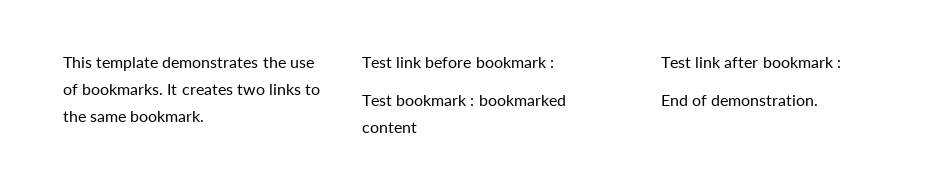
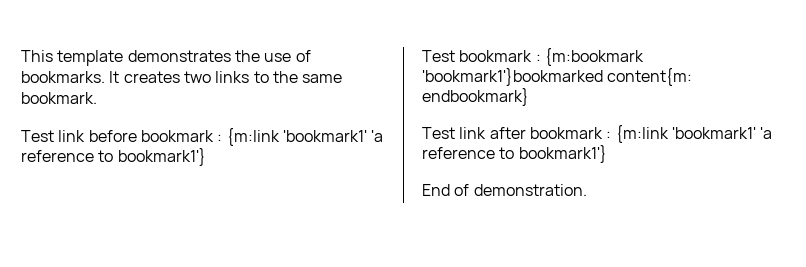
(554, 64) none -> [226,128,384,146] [21,148,206,166] {m:link 'bookmark1' 'a reference to bookmark1'}
[478,95,566,106] [362,122,417,133] bookmarked content -> [544,48,644,66] [422,68,693,86] [422,88,529,106] {m:bookmark 'bookmark1'}bookmarked content{m: endbookmark}
(841, 64) none -> [615,125,773,143] [422,145,607,163] {m:link 'bookmark1' 'a reference to bookmark1'}

